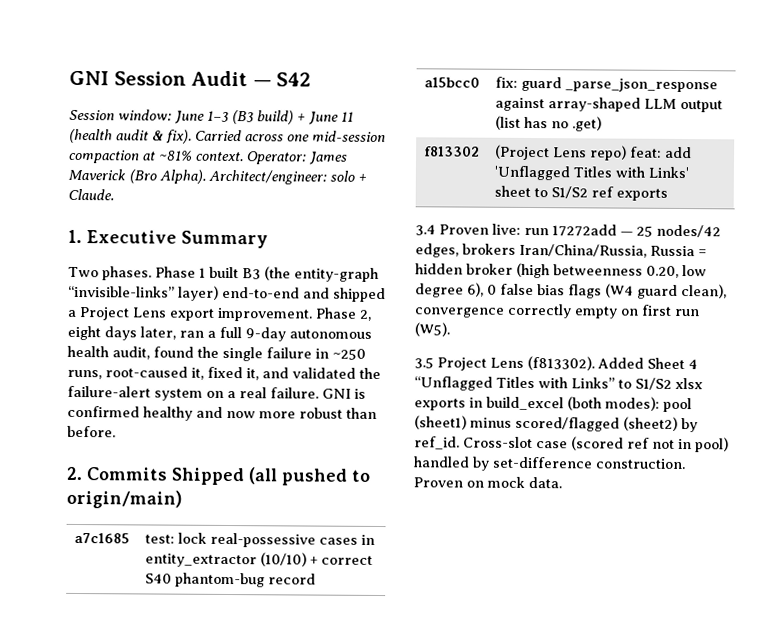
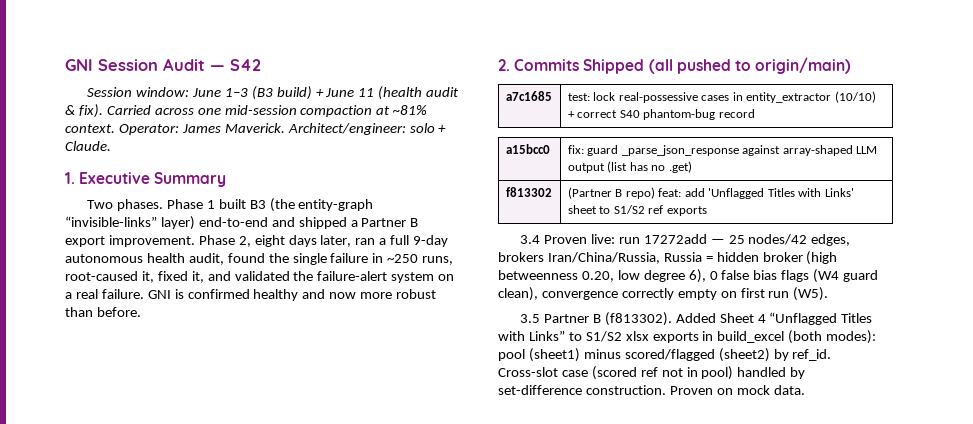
[68,168,206,184] Maverick (Bro Alpha). -> [224,123,285,133] Maverick.
[79,307,167,321] Project Lens -> [361,218,419,227] Partner B
[494,144,587,161] (Project Lens -> [567,187,623,199] (Partner B
[437,357,524,371] Project Lens -> [543,314,601,323] Partner B

